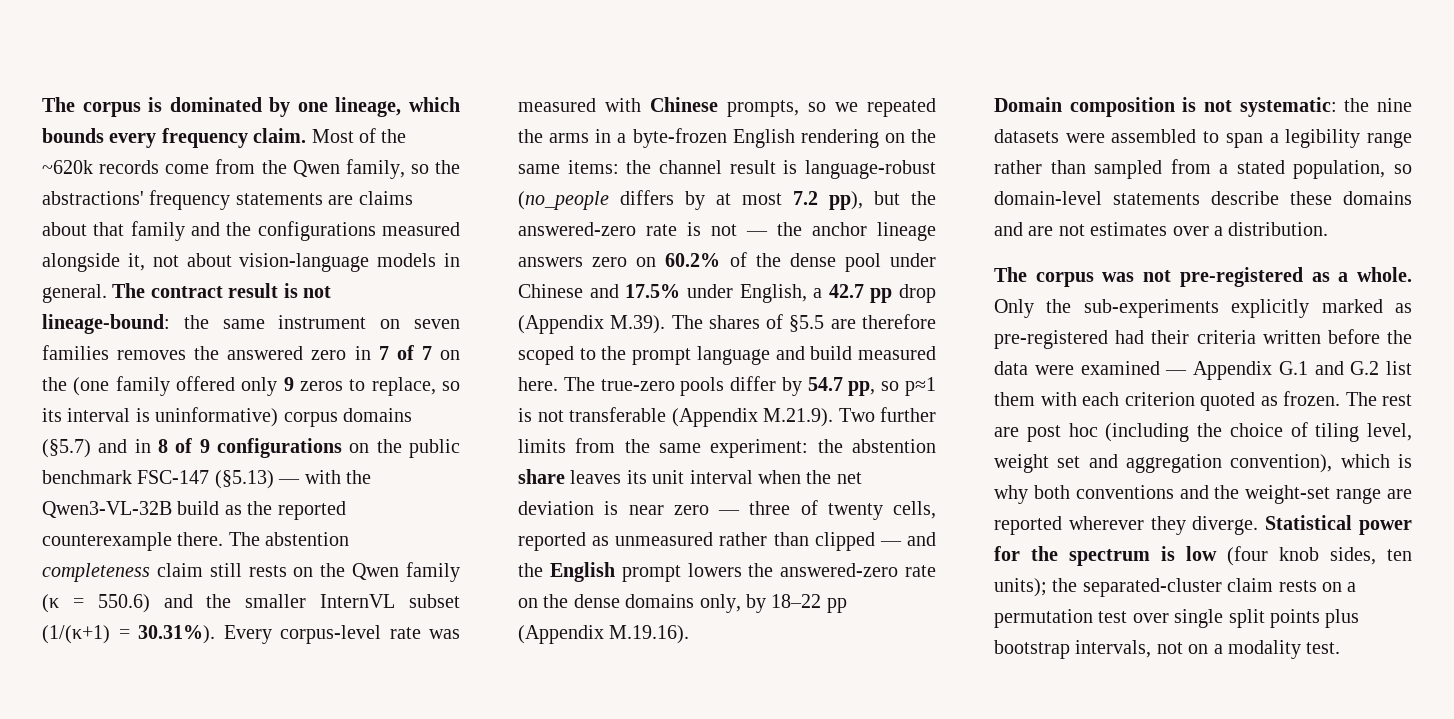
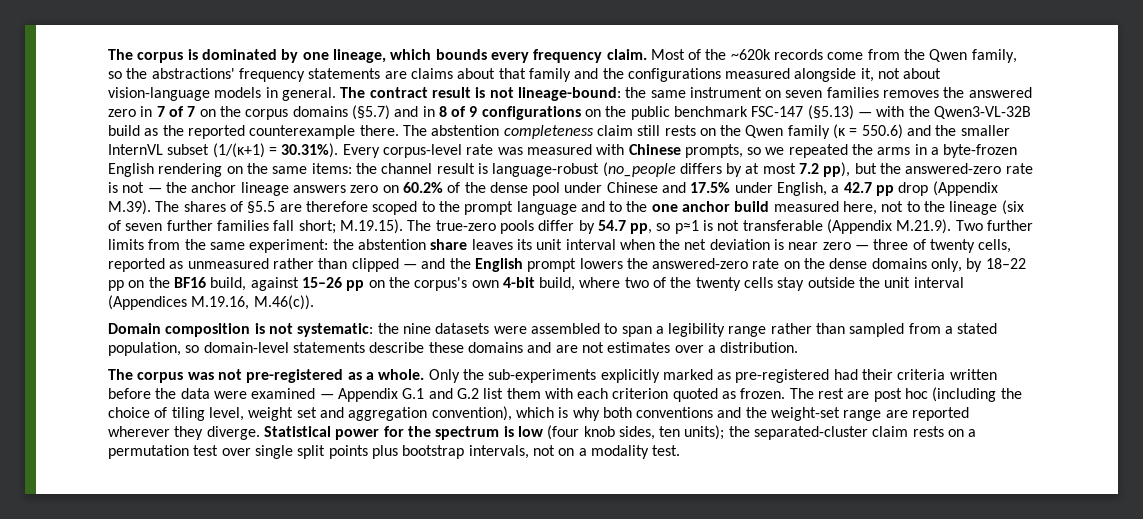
[73,376,460,396] [42,407,279,427] (one family offered only 9 zeros to replace, so its interval is uninformative) -> (241, 111) none
[810,346,936,360] [518,377,558,391] build measured here. -> [609,200,1024,215] [108,219,403,234] to the one anchor build measured here, not to the lineage (six of seven further families fall short; M.19.15).
[518,625,690,644] (Appendix M.19.16). -> [128,277,964,291] [108,295,314,310] on the BF16 build, against 15–26 pp on the corpus's own 4-bit build, where two of the twenty cells stay outside the unit interval (Appendices M.19.16, M.46(c)).

